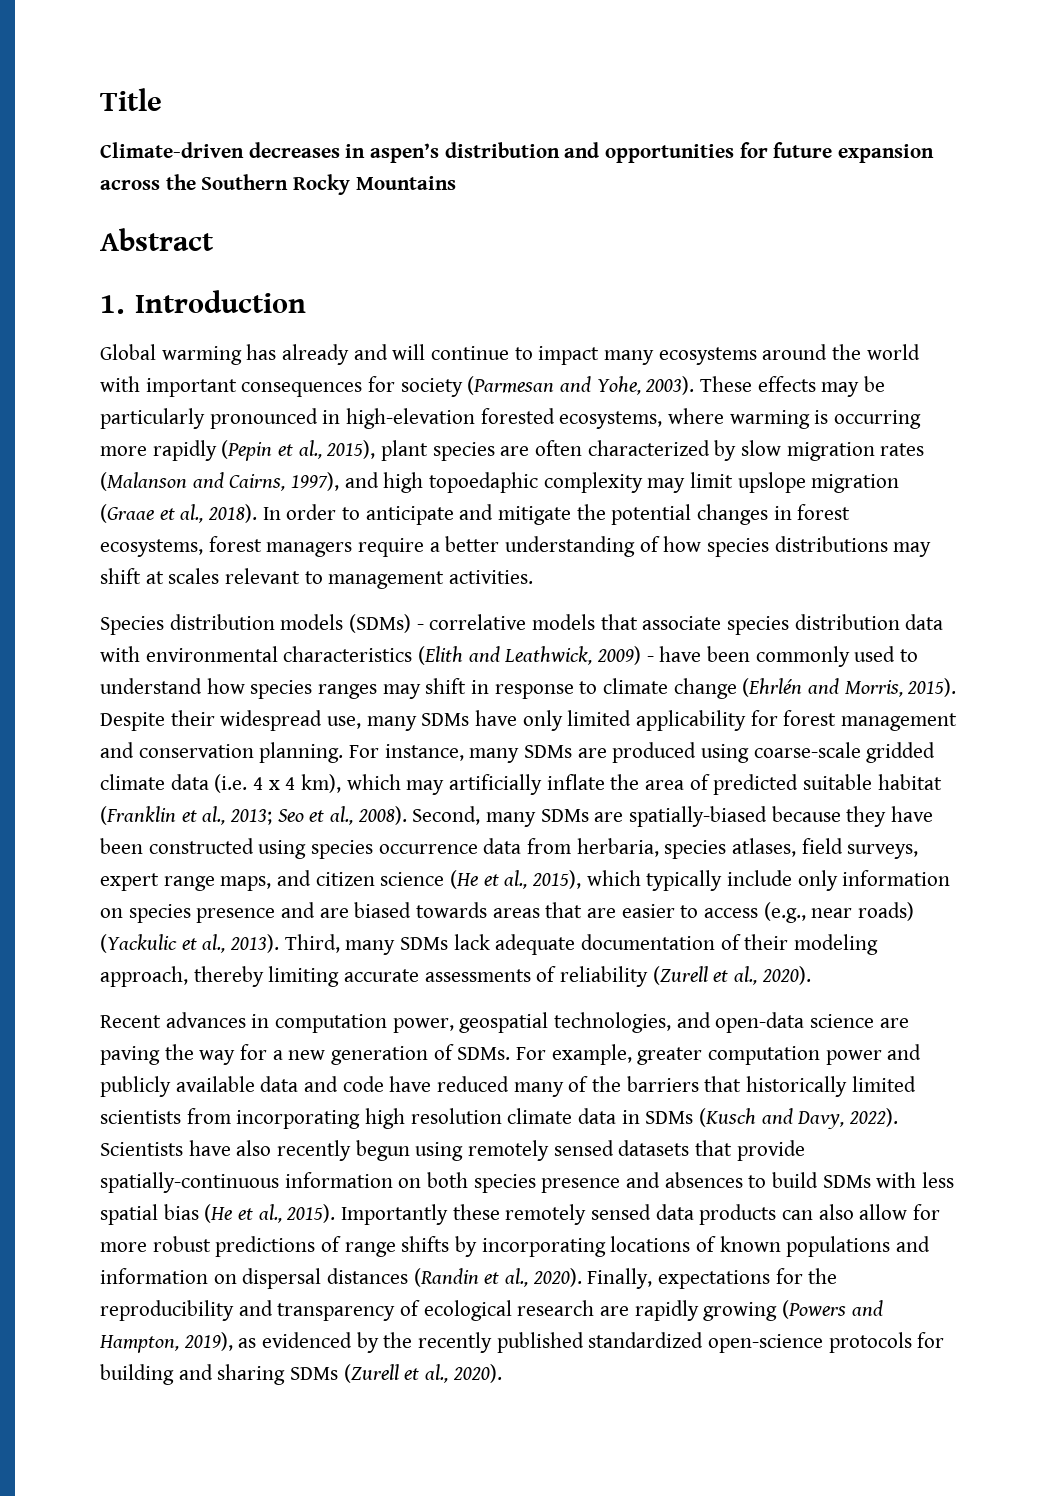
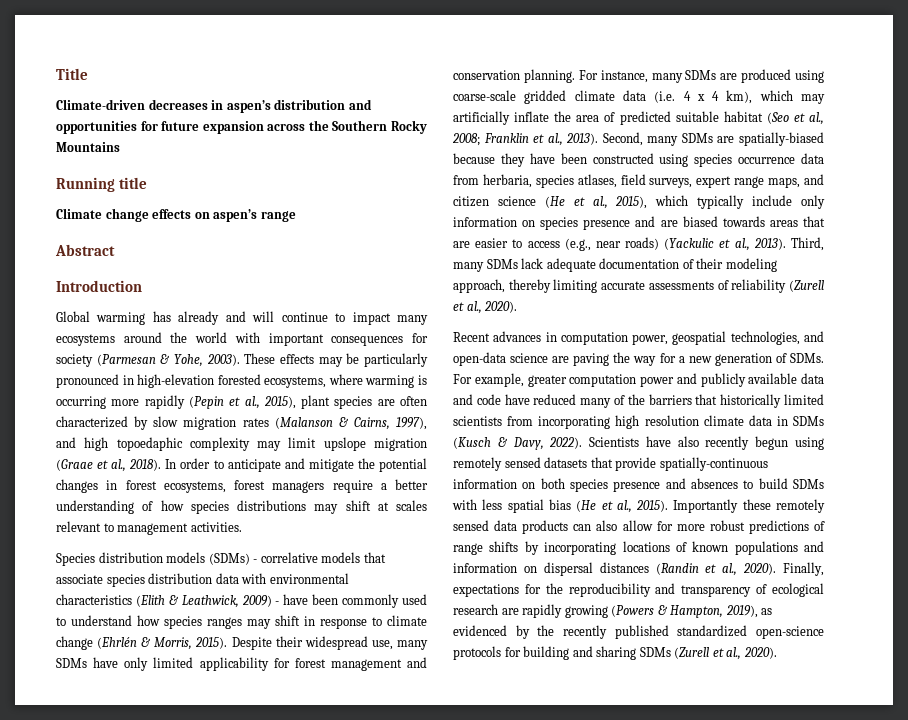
(456, 183) none -> [56,177,148,192] [56,208,296,222] // Running title // Climate change effects on aspen’s range
[100,295,124,314] 1. -> (115, 250) none
[560,376,592,392] and -> [160,354,170,364] &
[192,472,224,488] and -> [338,417,348,427] &
[468,646,500,662] and -> [168,595,178,605] &
[808,678,840,694] and -> [141,637,151,647] &
[100,806,407,825] (Franklin et al., 2013; Seo et al., 2008). -> [766,112,824,125] [452,133,599,146] (Seo et al., 2008; Franklin et al., 2013).
[761,1108,793,1124] and -> [497,437,507,447] &
[851,1300,883,1316] and -> [657,605,667,615] &

